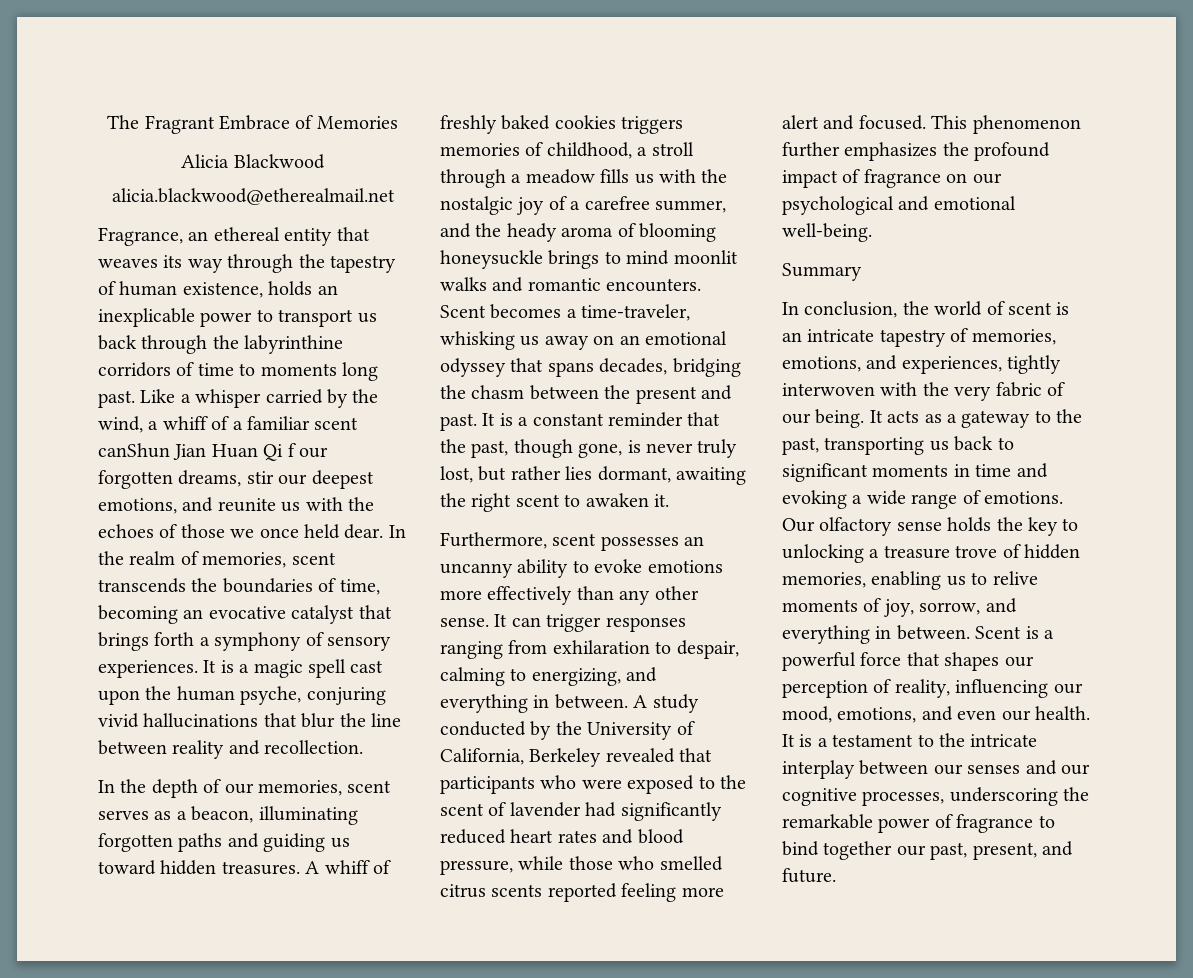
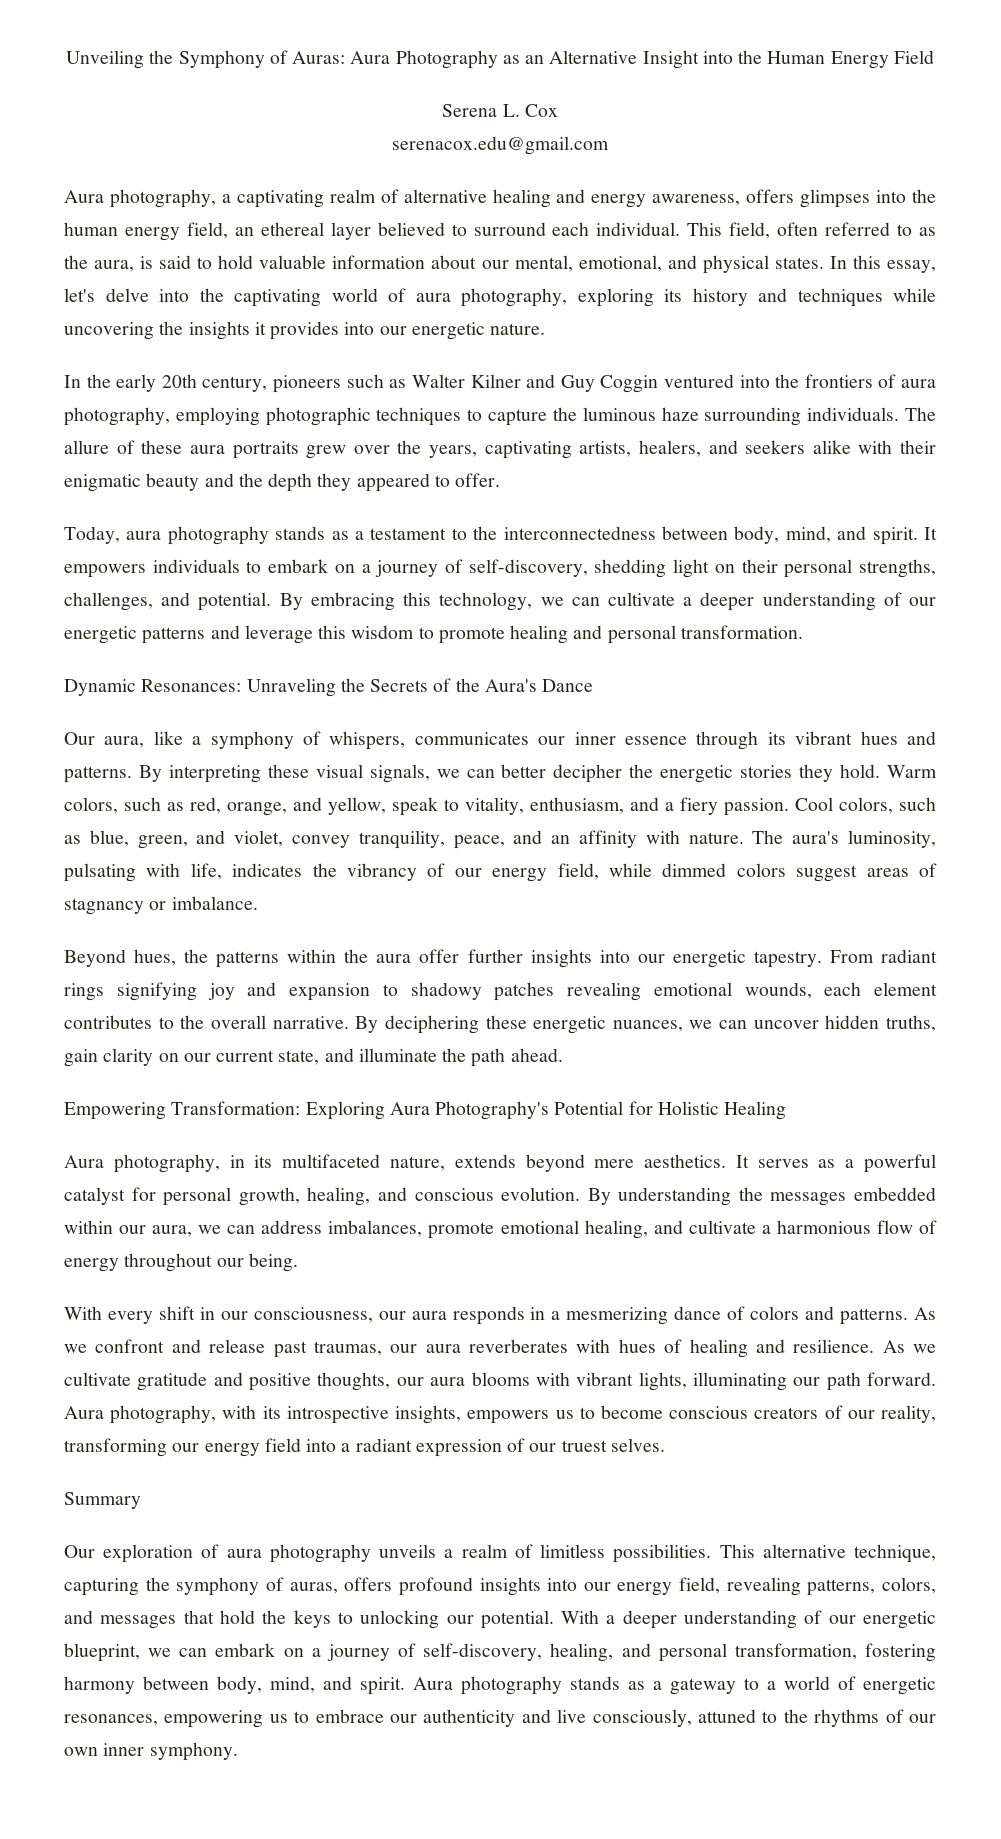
[107,115,398,134] [181,154,325,169] [111,188,395,205] [98,227,370,246] [98,254,396,273] [98,281,338,298] [98,308,377,327] [98,335,344,354] [98,362,378,381] [98,389,379,408] [98,416,359,433] [98,443,328,461] [98,470,374,489] [98,497,374,514] [98,524,406,539] [98,551,336,568] [98,578,380,595] [98,605,392,624] [98,632,391,651] [98,659,384,678] [98,686,386,705] [98,713,401,728] [98,740,364,759] [98,779,392,798] [98,806,358,825] [98,833,350,852] [98,860,391,875] [440,115,684,134] [440,142,694,159] [440,169,728,188] [440,196,726,215] [440,223,716,242] [440,250,738,269] [440,277,702,292] [440,304,691,321] [440,331,727,350] [440,358,741,377] [440,385,732,404] [440,412,721,431] [440,439,738,458] [440,466,746,485] [440,493,669,512] [440,532,705,551] [440,559,723,578] [440,586,699,605] [440,614,686,632] [440,640,739,659] [440,667,658,686] [440,694,699,713] [440,721,695,740] [440,748,713,767] [440,775,746,794] [440,802,722,821] [440,829,684,844] [440,856,723,875] [440,883,724,902] [782,115,1081,134] [782,142,1051,161] [782,169,1002,188] [782,196,1016,215] [782,223,872,242] [782,263,862,281] [782,301,1070,318] [782,328,1056,347] [782,355,1062,374] [782,382,1065,401] [782,409,1083,428] [782,436,1014,455] [782,463,1048,482] [782,490,1063,509] [782,517,1079,536] [782,544,1080,563] [782,571,1038,590] [782,598,1017,617] [782,625,1054,644] [782,652,1034,671] [782,679,1083,698] [782,706,1090,723] [782,733,1038,747] [782,760,1090,779] [782,787,1090,806] [782,814,1055,833] [782,841,1073,860] [782,868,836,883] The Fragrant Embrace of Memories // Alicia Blackwood // alicia.blackwood@etherealmail.net // Fragrance, an ethereal entity that weaves its way through the tapestry of human existence, holds an inexplicable power to transport us back through the labyrinthine corridors of time to moments long past. Like a whisper carried by the wind, a whiff of a familiar scent canShun Jian Huan Qi f our forgotten dreams, stir our deepest emotions, and reunite us with the echoes of those we once held dear. In the realm of memories, scent transcends the boundaries of time, becoming an evocative catalyst that brings forth a symphony of sensory experiences. It is a magic spell cast upon the human psyche, conjuring vivid hallucinations that blur the line between reality and recollection. // In the depth of our memories, scent serves as a beacon, illuminating forgotten paths and guiding us toward hidden treasures. A whiff of freshly baked cookies triggers memories of childhood, a stroll through a meadow fills us with the nostalgic joy of a carefree summer, and the heady aroma of blooming honeysuckle brings to mind moonlit walks and romantic encounters. Scent becomes a time-traveler, whisking us away on an emotional odyssey that spans decades, bridging the chasm between the present and past. It is a constant reminder that the past, though gone, is never truly lost, but rather lies dormant, awaiting the right scent to awaken it. // Furthermore, scent possesses an uncanny ability to evoke emotions more effectively than any other sense. It can trigger responses ranging from exhilaration to despair, calming to energizing, and everything in between. A study conducted by the University of California, Berkeley revealed that participants who were exposed to the scent of lavender had significantly reduced heart rates and blood pressure, while those who smelled citrus scents reported feeling more alert and focused. This phenomenon further emphasizes the profound impact of fragrance on our psychological and emotional well-being. // Summary // In conclusion, the world of scent is an intricate tapestry of memories, emotions, and experiences, tightly interwoven with the very fabric of our being. It acts as a gateway to the past, transporting us back to significant moments in time and evoking a wide range of emotions. Our olfactory sense holds the key to unlocking a treasure trove of hidden memories, enabling us to relive moments of joy, sorrow, and everything in between. Scent is a powerful force that shapes our perception of reality, influencing our mood, emotions, and even our health. It is a testament to the intricate interplay between our senses and our cognitive processes, underscoring the remarkable power of fragrance to bind together our past, present, and future. -> [66,50,934,69] [442,104,558,117] [392,136,609,155] [64,189,937,208] [64,222,936,241] [64,255,936,274] [64,288,936,307] [64,321,546,340] [64,374,936,393] [64,407,937,426] [64,440,936,459] [64,473,501,492] [64,526,937,545] [64,559,936,578] [64,592,936,611] [64,625,803,644] [64,678,594,697] [64,731,936,750] [64,764,937,783] [64,797,936,816] [64,830,936,849] [64,863,937,882] [64,896,258,915] [64,949,938,968] [64,982,937,1001] [64,1015,936,1034] [64,1048,563,1067] [64,1101,787,1120] [64,1154,937,1173] [64,1187,937,1206] [64,1220,938,1239] [64,1253,298,1272] [64,1306,937,1325] [64,1339,936,1358] [64,1372,937,1391] [64,1405,936,1424] [64,1438,665,1457] [64,1492,141,1509] [64,1544,937,1563] [64,1577,936,1596] [64,1610,936,1629] [64,1643,936,1662] [64,1676,936,1695] [64,1709,936,1728] [64,1742,238,1761] Unveiling the Symphony of Auras: Aura Photography as an Alternative Insight into the Human Energy Field // Serena L. Cox // serenacox.edu@gmail.com // Aura photography, a captivating realm of alternative healing and energy awareness, offers glimpses into the human energy field, an ethereal layer believed to surround each individual. This field, often referred to as the aura, is said to hold valuable information about our mental, emotional, and physical states. In this essay, let's delve into the captivating world of aura photography, exploring its history and techniques while uncovering the insights it provides into our energetic nature. // In the early 20th century, pioneers such as Walter Kilner and Guy Coggin ventured into the frontiers of aura photography, employing photographic techniques to capture the luminous haze surrounding individuals. The allure of these aura portraits grew over the years, captivating artists, healers, and seekers alike with their enigmatic beauty and the depth they appeared to offer. // Today, aura photography stands as a testament to the interconnectedness between body, mind, and spirit. It empowers individuals to embark on a journey of self-discovery, shedding light on their personal strengths, challenges, and potential. By embracing this technology, we can cultivate a deeper understanding of our energetic patterns and leverage this wisdom to promote healing and personal transformation. // Dynamic Resonances: Unraveling the Secrets of the Aura's Dance // Our aura, like a symphony of whispers, communicates our inner essence through its vibrant hues and patterns. By interpreting these visual signals, we can better decipher the energetic stories they hold. Warm colors, such as red, orange, and yellow, speak to vitality, enthusiasm, and a fiery passion. Cool colors, such as blue, green, and violet, convey tranquility, peace, and an affinity with nature. The aura's luminosity, pulsating with life, indicates the vibrancy of our energy field, while dimmed colors suggest areas of stagnancy or imbalance. // Beyond hues, the patterns within the aura offer further insights into our energetic tapestry. From radiant rings signifying joy and expansion to shadowy patches revealing emotional wounds, each element contributes to the overall narrative. By deciphering these energetic nuances, we can uncover hidden truths, gain clarity on our current state, and illuminate the path ahead. // Empowering Transformation: Exploring Aura Photography's Potential for Holistic Healing // Aura photography, in its multifaceted nature, extends beyond mere aesthetics. It serves as a powerful catalyst for personal growth, healing, and conscious evolution. By understanding the messages embedded within our aura, we can address imbalances, promote emotional healing, and cultivate a harmonious flow of energy throughout our being. // With every shift in our consciousness, our aura responds in a mesmerizing dance of colors and patterns. As we confront and release past traumas, our aura reverberates with hues of healing and resilience. As we cultivate gratitude and positive thoughts, our aura blooms with vibrant lights, illuminating our path forward. Aura photography, with its introspective insights, empowers us to become conscious creators of our reality, transforming our energy field into a radiant expression of our truest selves. // Summary // Our exploration of aura photography unveils a realm of limitless possibilities. This alternative technique, capturing the symphony of auras, offers profound insights into our energy field, revealing patterns, colors, and messages that hold the keys to unlocking our potential. With a deeper understanding of our energetic blueprint, we can embark on a journey of self-discovery, healing, and personal transformation, fostering harmony between body, mind, and spirit. Aura photography stands as a gateway to a world of energetic resonances, empowering us to embrace our authenticity and live consciously, attuned to the rhythms of our own inner symphony.

